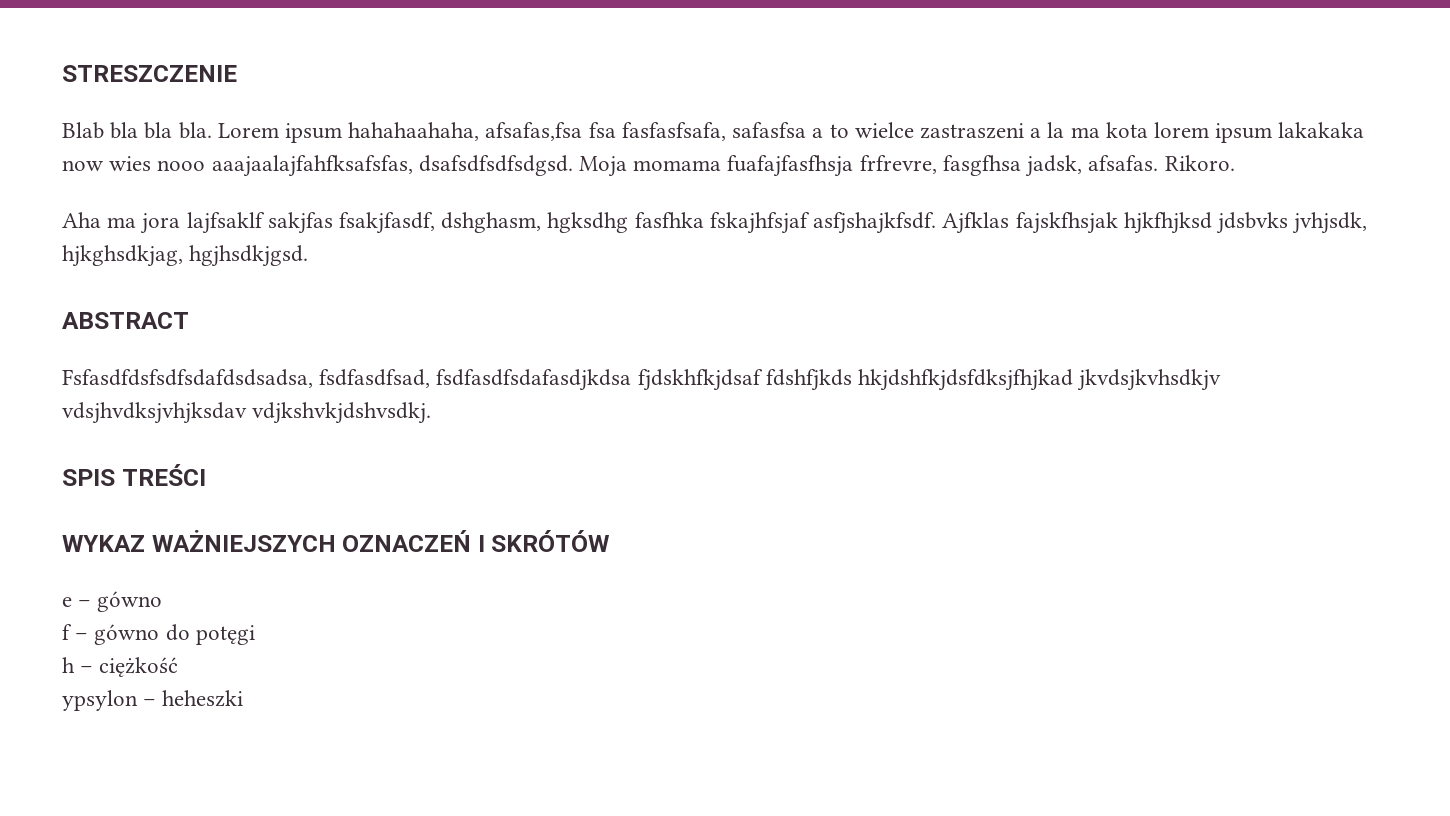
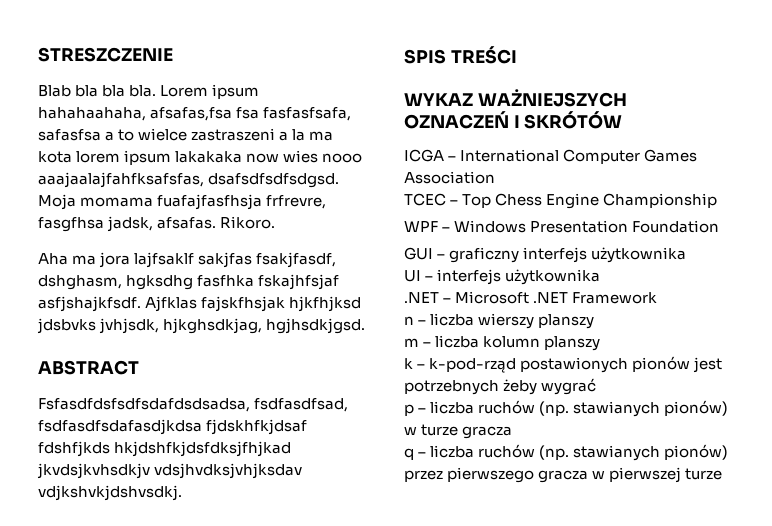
[62,591,163,612] [62,624,255,645] [62,657,179,677] [62,690,244,711] e – gówno // f – gówno do potęgi // h – ciężkość // ypsylon – heheszki -> [404,149,698,164] [404,171,495,184] [404,193,718,209] [404,220,720,233] [404,247,687,263] [404,269,601,285] [404,291,658,304] [404,313,595,329] [404,335,601,351] [404,356,723,373] [404,378,597,395] [404,400,729,417] [404,424,513,439] [404,444,729,461] [404,467,723,483] ICGA – International Computer Games Association // TCEC – Top Chess Engine Championship // WPF – Windows Presentation Foundation // GUI – graficzny interfejs użytkownika // UI – interfejs użytkownika // .NET – Microsoft .NET Framework // n – liczba wierszy planszy // m – liczba kolumn planszy // k – k-pod-rząd postawionych pionów jest potrzebnych żeby wygrać // p – liczba ruchów (np. stawianych pionów) w turze gracza // q – liczba ruchów (np. stawianych pionów) przez pierwszego gracza w pierwszej turze

